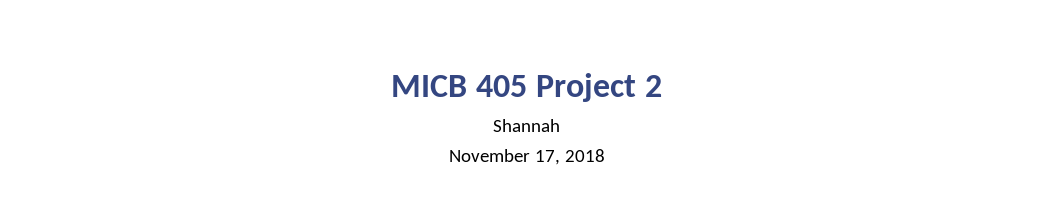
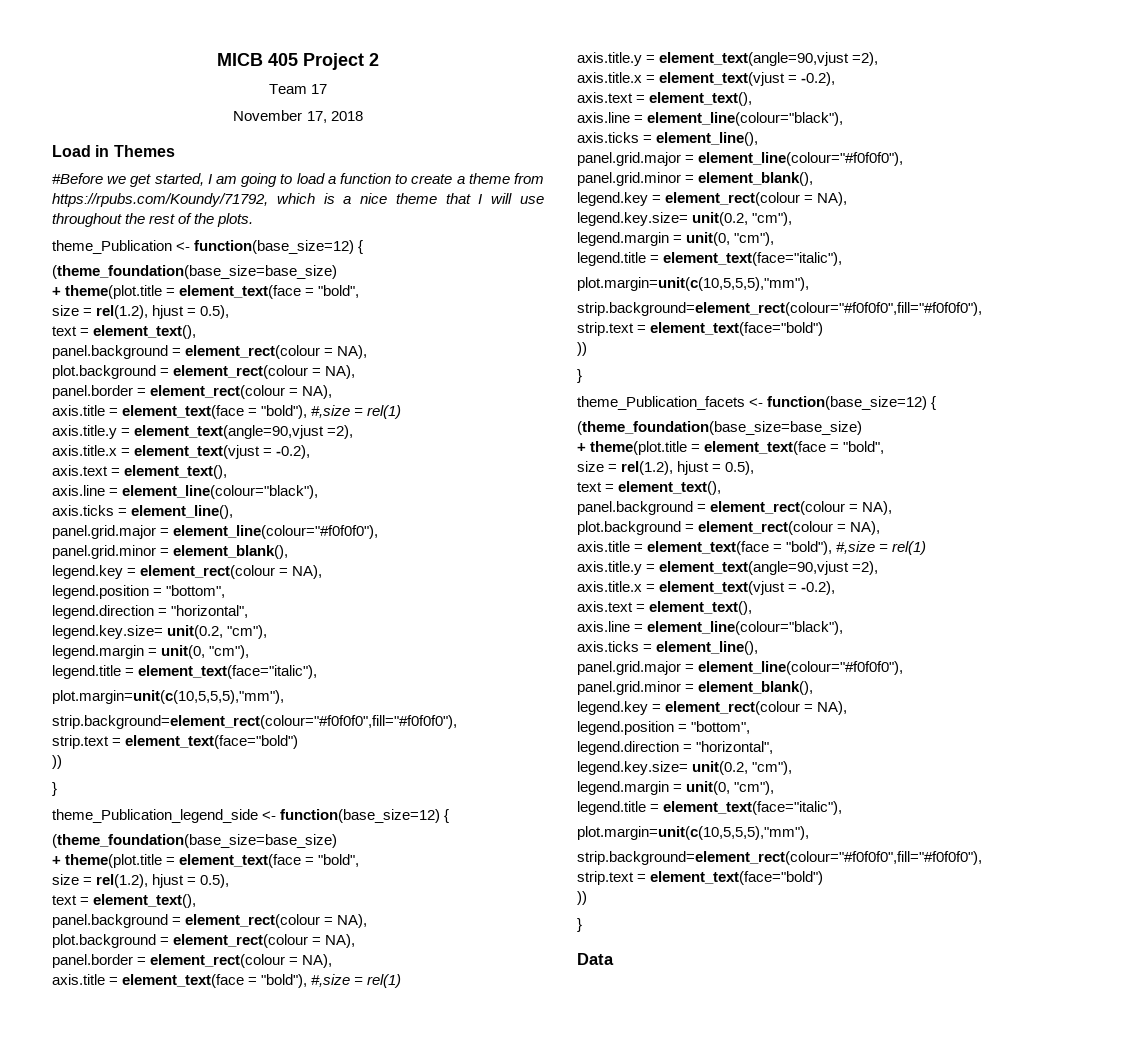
[493,119,560,132] Shannah -> [268,84,328,94] Team 17
(605, 155) none -> [52,145,175,157] [52,173,544,187] [52,193,544,207] [52,213,254,227] [52,240,364,254] [52,265,337,279] [52,285,360,299] [52,305,230,319] [52,325,197,339] [52,345,368,359] [52,365,356,379] [52,385,333,399] [52,405,402,419] [52,425,354,439] [52,445,311,459] [52,465,228,479] [52,485,319,499] [52,505,234,519] [52,525,379,539] [52,545,289,559] [52,565,323,579] [52,585,226,599] [52,605,249,619] [52,625,268,639] [52,645,250,659] [52,665,318,679] [52,690,284,704] [52,715,457,729] [52,735,299,749] [52,755,62,769] [52,782,57,796] [52,809,450,823] [52,834,337,848] [52,854,360,868] [52,874,230,888] [52,894,197,908] [52,914,368,928] [52,934,356,948] [52,954,333,968] [52,974,402,988] [577,52,879,66] [577,72,836,86] [577,92,753,106] [577,112,844,126] [577,132,759,146] [577,152,904,166] [577,172,814,186] [577,192,848,206] [577,212,793,226] [577,232,775,246] [577,252,843,266] [577,277,809,291] [577,302,982,316] [577,322,824,336] [577,342,587,356] [577,369,582,383] [577,396,937,410] [577,421,862,435] [577,441,885,455] [577,461,755,475] [577,481,722,495] [577,501,893,515] [577,521,881,535] [577,541,927,555] [577,561,879,575] [577,581,836,595] [577,601,753,615] [577,621,844,635] [577,641,759,655] [577,661,904,675] [577,681,814,695] [577,701,848,715] [577,721,751,735] [577,741,774,755] [577,761,793,775] [577,781,775,795] [577,801,843,815] [577,826,809,840] [577,851,982,865] [577,871,824,885] [577,891,587,905] [577,918,582,932] [577,953,614,965] // Load in Themes // #Before we get started, I am going to load a function to create a theme from https://rpubs.com/Koundy/71792, which is a nice theme that I will use throughout the rest of the plots. // theme_Publication <- function(base_size=12) { // (theme_foundation(base_size=base_size) // + theme(plot.title = element_text(face = "bold", // size = rel(1.2), hjust = 0.5), // text = element_text(), // panel.background = element_rect(colour = NA), // plot.background = element_rect(colour = NA), // panel.border = element_rect(colour = NA), // axis.title = element_text(face = "bold"), #,size = rel(1) // axis.title.y = element_text(angle=90,vjust =2), // axis.title.x = element_text(vjust = -0.2), // axis.text = element_text(), // axis.line = element_line(colour="black"), // axis.ticks = element_line(), // panel.grid.major = element_line(colour="#f0f0f0"), // panel.grid.minor = element_blank(), // legend.key = element_rect(colour = NA), // legend.position = "bottom", // legend.direction = "horizontal", // legend.key.size= unit(0.2, "cm"), // legend.margin = unit(0, "cm"), // legend.title = element_text(face="italic"), // plot.margin=unit(c(10,5,5,5),"mm"), // strip.background=element_rect(colour="#f0f0f0",fill="#f0f0f0"), // strip.text = element_text(face="bold") // )) // } // theme_Publication_legend_side <- function(base_size=12) { // (theme_foundation(base_size=base_size) // + theme(plot.title = element_text(face = "bold", // size = rel(1.2), hjust = 0.5), // text = element_text(), // panel.background = element_rect(colour = NA), // plot.background = element_rect(colour = NA), // panel.border = element_rect(colour = NA), // axis.title = element_text(face = "bold"), #,size = rel(1) // axis.title.y = element_text(angle=90,vjust =2), // axis.title.x = element_text(vjust = -0.2), // axis.text = element_text(), // axis.line = element_line(colour="black"), // axis.ticks = element_line(), // panel.grid.major = element_line(colour="#f0f0f0"), // panel.grid.minor = element_blank(), // legend.key = element_rect(colour = NA), // legend.key.size= unit(0.2, "cm"), // legend.margin = unit(0, "cm"), // legend.title = element_text(face="italic"), // plot.margin=unit(c(10,5,5,5),"mm"), // strip.background=element_rect(colour="#f0f0f0",fill="#f0f0f0"), // strip.text = element_text(face="bold") // )) // } // theme_Publication_facets <- function(base_size=12) { // (theme_foundation(base_size=base_size) // + theme(plot.title = element_text(face = "bold", // size = rel(1.2), hjust = 0.5), // text = element_text(), // panel.background = element_rect(colour = NA), // plot.background = element_rect(colour = NA), // axis.title = element_text(face = "bold"), #,size = rel(1) // axis.title.y = element_text(angle=90,vjust =2), // axis.title.x = element_text(vjust = -0.2), // axis.text = element_text(), // axis.line = element_line(colour="black"), // axis.ticks = element_line(), // panel.grid.major = element_line(colour="#f0f0f0"), // panel.grid.minor = element_blank(), // legend.key = element_rect(colour = NA), // legend.position = "bottom", // legend.direction = "horizontal", // legend.key.size= unit(0.2, "cm"), // legend.margin = unit(0, "cm"), // legend.title = element_text(face="italic"), // plot.margin=unit(c(10,5,5,5),"mm"), // strip.background=element_rect(colour="#f0f0f0",fill="#f0f0f0"), // strip.text = element_text(face="bold") // )) // } // Data

